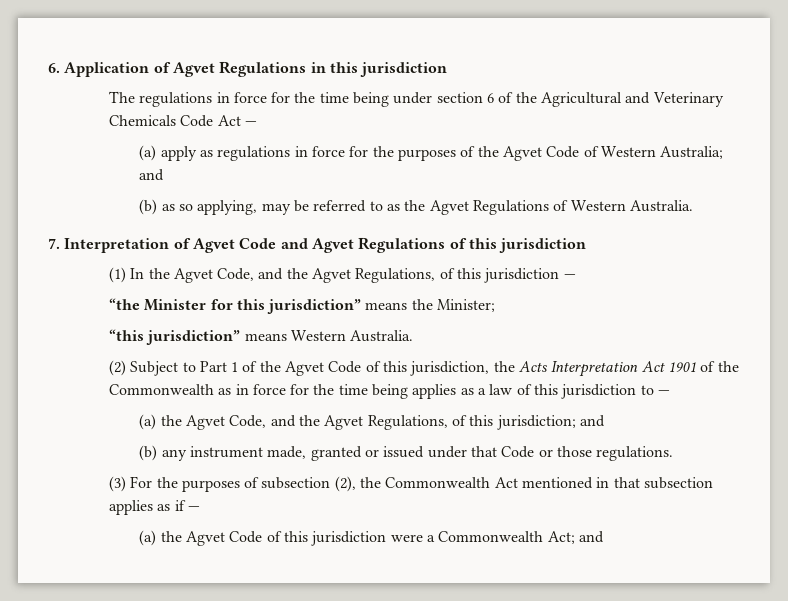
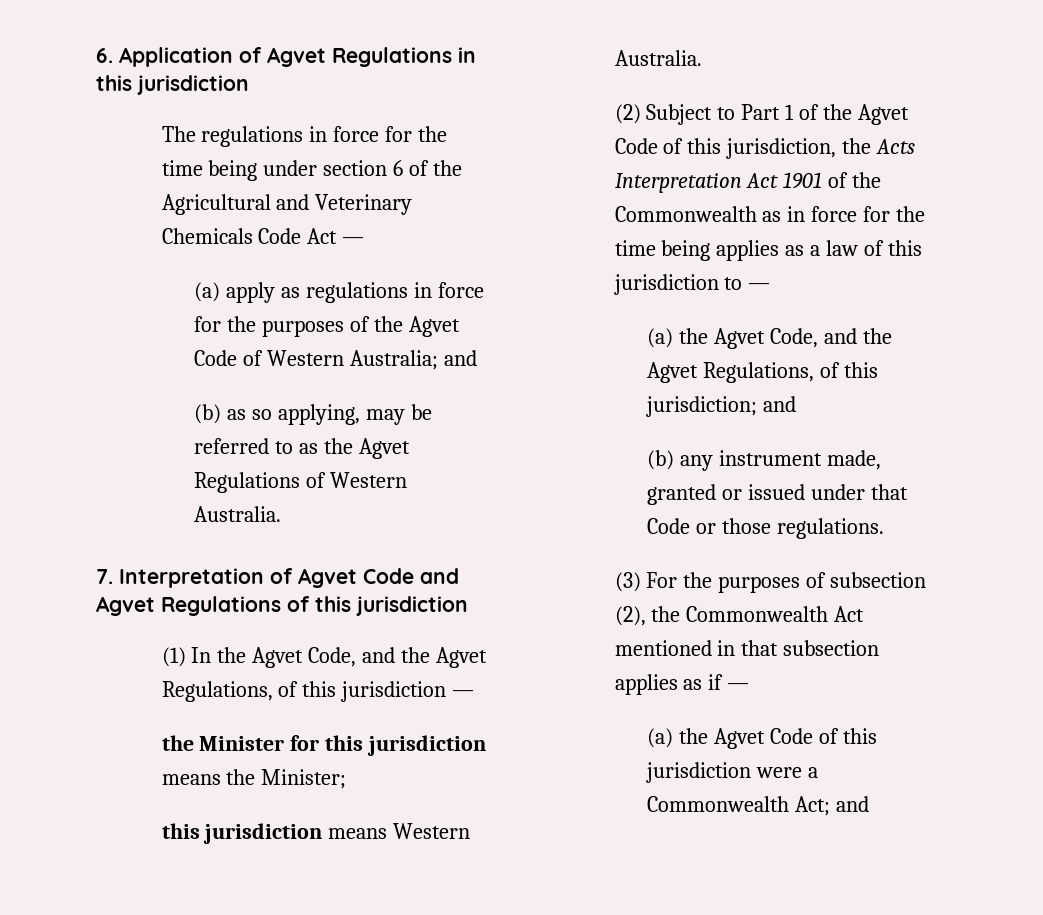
[108,298,140,310] “the -> [161,735,194,751] the
[267,299,362,314] jurisdiction” -> [367,735,487,756] jurisdiction
[108,329,241,345] “this jurisdiction” -> [161,823,323,844] this jurisdiction

